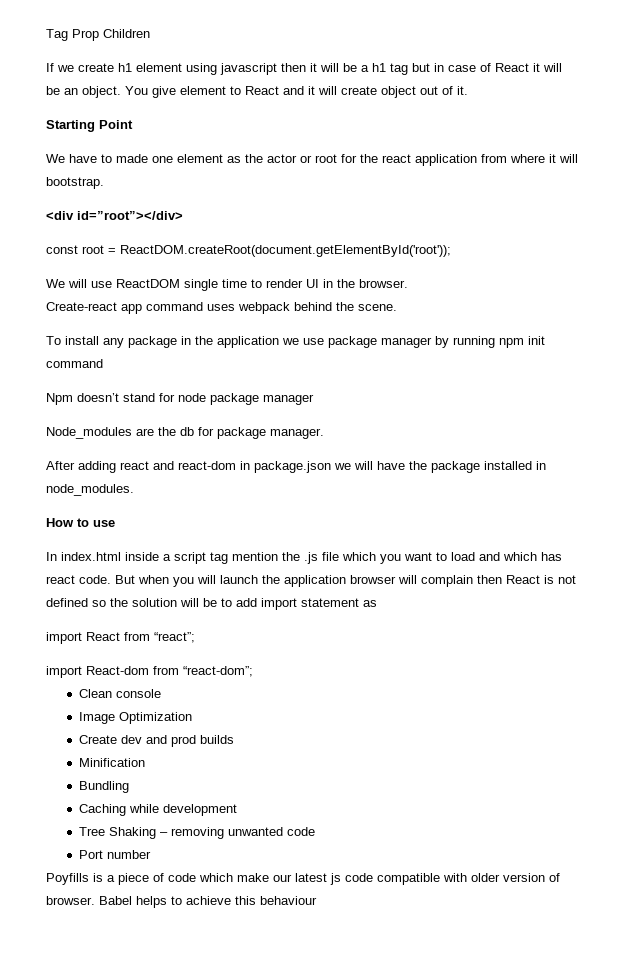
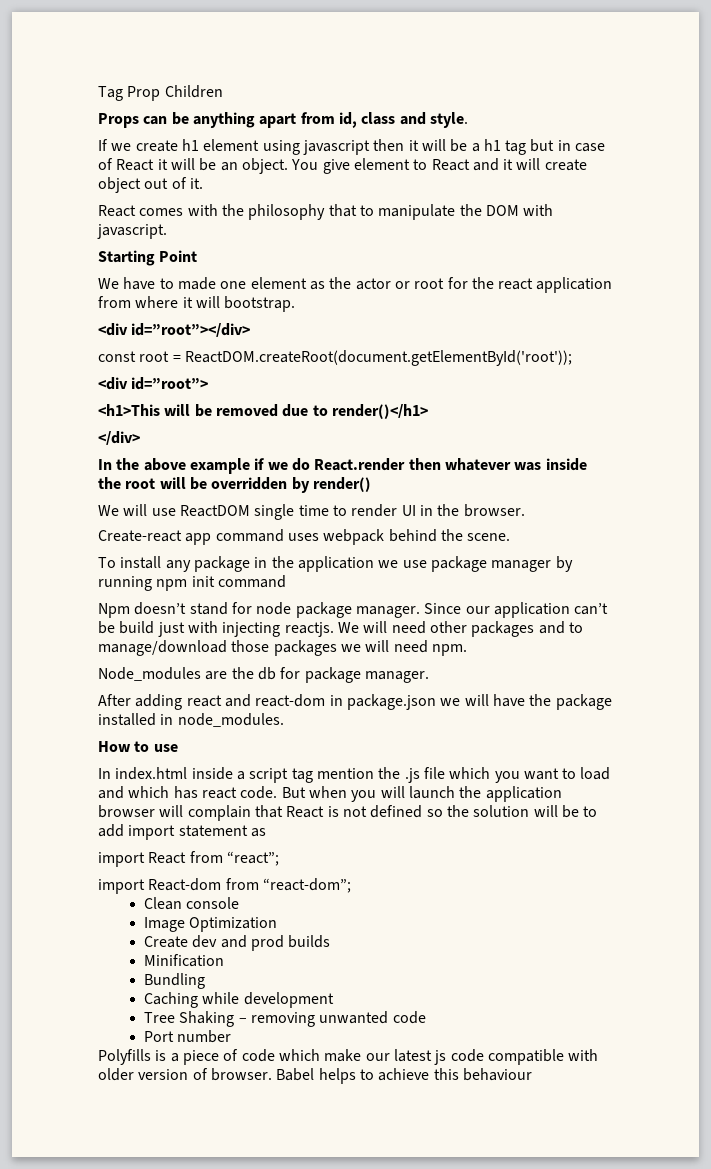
(150, 33) none -> [98,112,468,128] // Props can be anything apart from id, class and style.
(468, 90) none -> [98,204,554,220] [97,224,167,239] // React comes with the philosophy that to manipulate the DOM with javascript.
(451, 251) none -> [98,377,209,390] [98,404,428,419] [98,431,140,445] [98,458,587,474] [98,477,371,493] // <div id=”root”> // <h1>This will be removed due to render()</h1> // </div> // In the above example if we do React.render then whatever was inside the root will be overridden by render()
[263,394,314,405] manager -> [355,602,609,618] [98,621,583,637] [98,640,467,656] manager. Since our application can’t be build just with injecting reactjs. We will need other packages and to manage/download those packages we will need npm.
[477,575,502,584] then -> [254,805,283,818] that
[46,873,89,885] Poyfills -> [98,1049,151,1065] Polyfills

